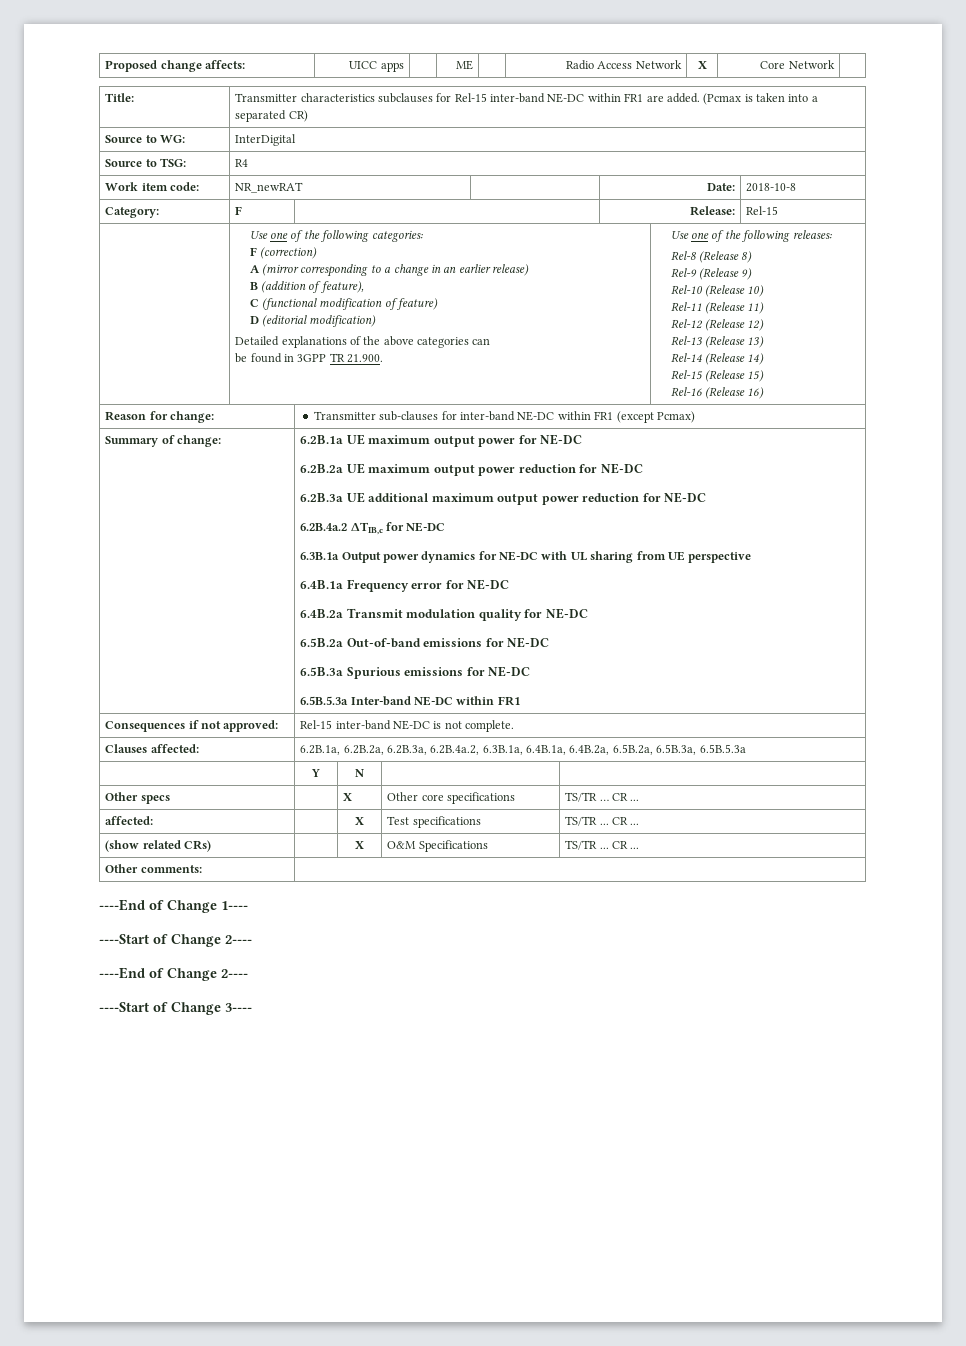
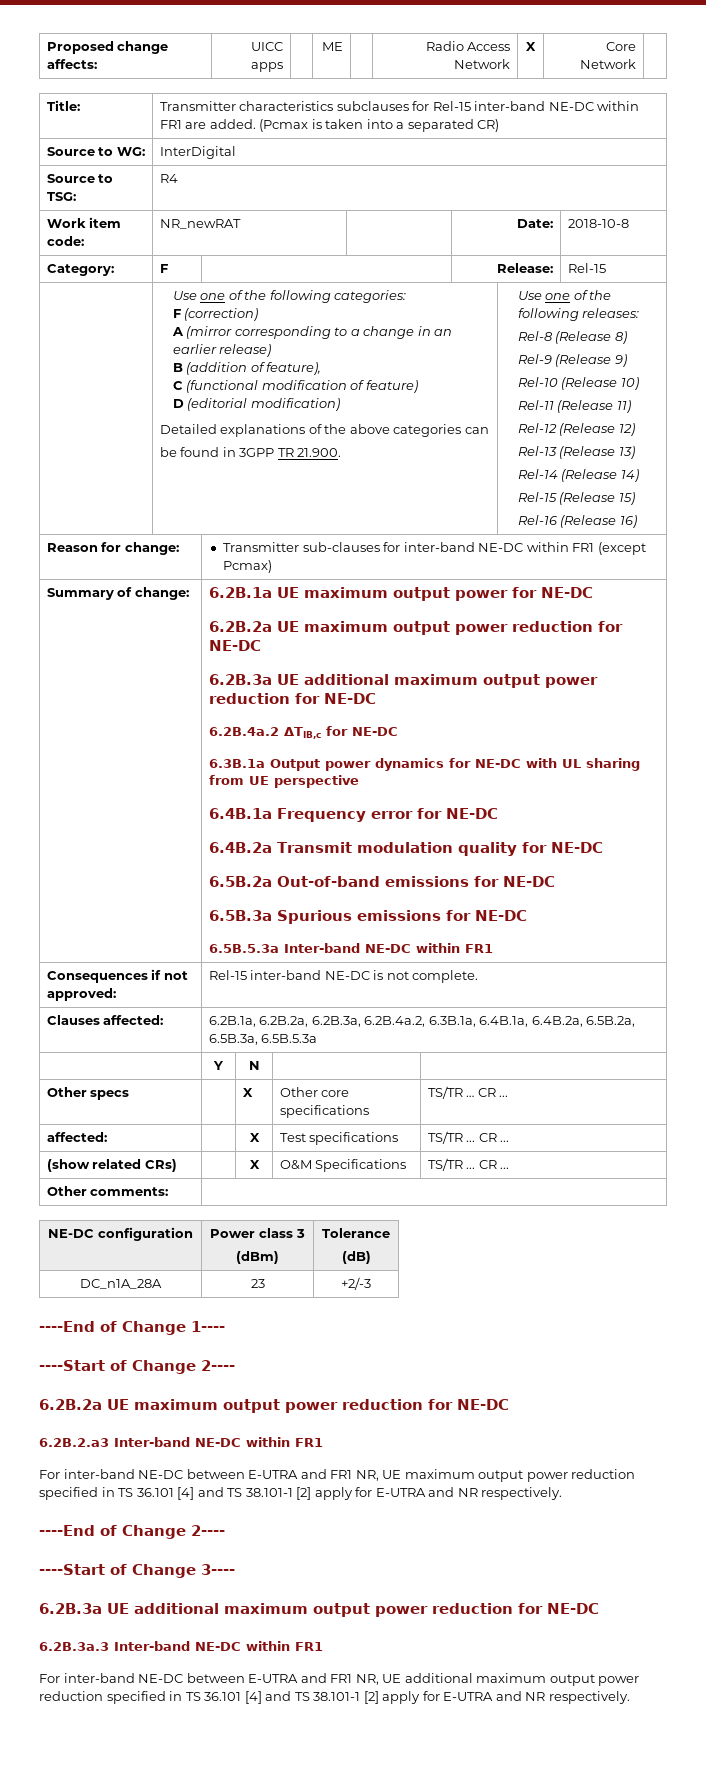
(202, 869) none -> [47,1227,193,1241] [210,1228,305,1238] [236,1251,279,1264] [322,1228,390,1238] [341,1251,371,1264] [80,1279,162,1289] [250,1279,265,1288] [341,1277,371,1290] // NE-DC configuration | Power class 3 // (dBm) | Tolerance // (dB) // DC_n1A_28A | 23 | +2/-3
(252, 939) none -> [39,1399,509,1413] [39,1437,323,1447] [39,1469,636,1482] [39,1487,563,1500] // 6.2B.2a UE maximum output power reduction for NE-DC // 6.2B.2.a3 Inter-band NE-DC within FR1 // For inter-band NE-DC between E-UTRA and FR1 NR, UE maximum output power reduction specified in TS 36.101 [4] and TS 38.101-1 [2] apply for E-UTRA and NR respectively.
(252, 1007) none -> [39,1603,599,1617] [39,1641,323,1651] [39,1673,640,1686] [39,1691,630,1704] // 6.2B.3a UE additional maximum output power reduction for NE-DC // 6.2B.3a.3 Inter-band NE-DC within FR1 // For inter-band NE-DC between E-UTRA and FR1 NR, UE additional maximum output power reduction specified in TS 36.101 [4] and TS 38.101-1 [2] apply for E-UTRA and NR respectively.

